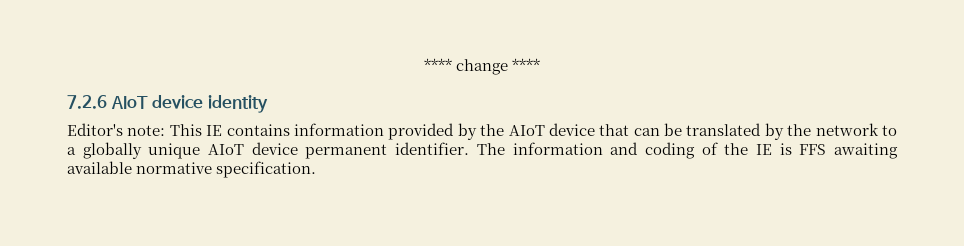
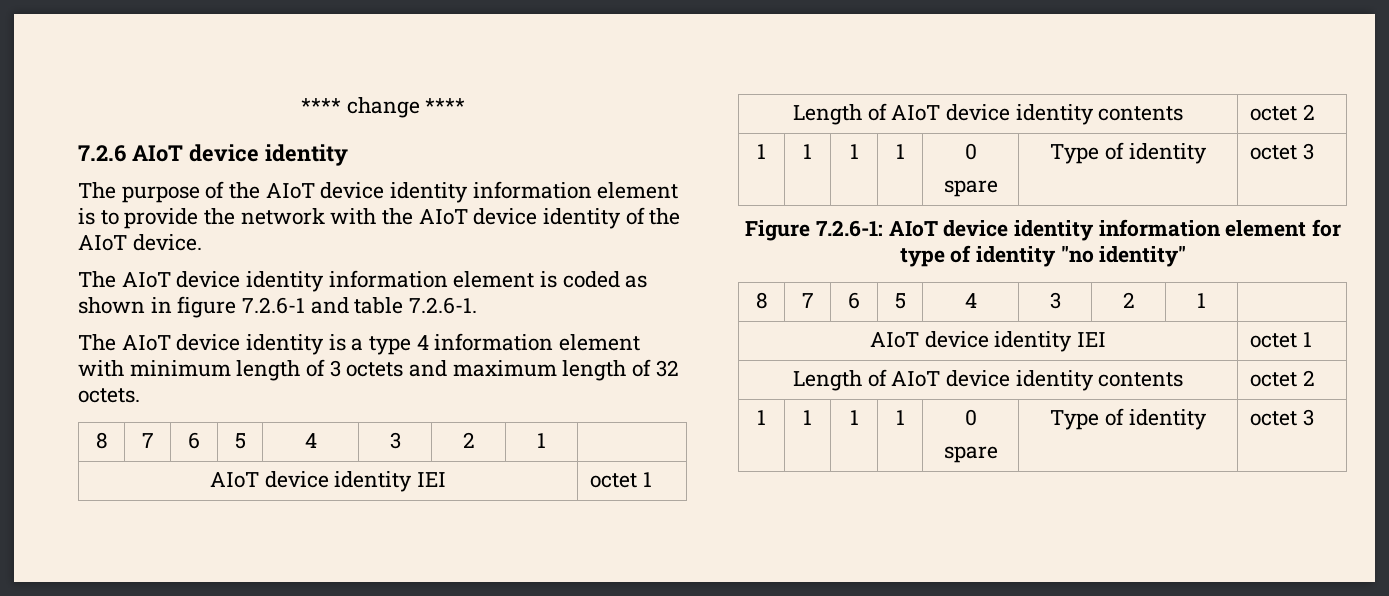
[67,123,898,140] [67,142,898,159] [67,161,317,178] Editor's note: This IE contains information provided by the AIoT device that can be translated by the network to a globally unique AIoT device permanent identifier. The information and coding of the IE is FFS awaiting available normative specification. -> [78,181,679,203] [78,207,681,229] [78,234,202,251] [78,270,648,292] [78,296,478,318] [78,333,641,355] [78,359,679,381] [78,388,140,403] [95,432,108,449] [141,433,154,448] [188,432,200,449] [234,433,246,449] [304,433,317,448] [389,432,401,449] [462,432,475,448] [537,433,546,448] [209,471,447,492] [590,472,652,488] [792,103,1184,125] [1250,104,1315,121] [757,144,766,159] [803,144,812,159] [849,144,859,159] [895,144,905,159] [964,143,977,160] [943,180,998,197] [1050,142,1207,164] [1250,143,1314,160] [745,219,1341,241] [899,245,1187,267] [755,292,768,309] [801,293,814,308] [848,292,860,309] [894,293,906,309] [964,293,977,308] [1049,292,1061,309] [1122,292,1135,308] [1197,293,1206,308] [869,331,1107,352] [1250,332,1312,348] [792,369,1184,391] [1250,370,1315,387] [757,410,766,425] [803,410,812,425] [849,410,859,425] [895,410,905,425] [964,409,977,426] [943,446,998,463] [1050,408,1207,430] [1250,409,1314,426] The purpose of the AIoT device identity information element is to provide the network with the AIoT device identity of the AIoT device. // The AIoT device identity information element is coded as shown in figure 7.2.6-1 and table 7.2.6-1. // The AIoT device identity is a type 4 information element with minimum length of 3 octets and maximum length of 32 octets. // 8 | 7 | 6 | 5 | 4 | 3 | 2 | 1 | // AIoT device identity IEI | octet 1 // Length of AIoT device identity contents | octet 2 // 1 | 1 | 1 | 1 | 0 // spare | Type of identity | octet 3 // Figure 7.2.6-1: AIoT device identity information element for type of identity "no identity" // 8 | 7 | 6 | 5 | 4 | 3 | 2 | 1 | // AIoT device identity IEI | octet 1 // Length of AIoT device identity contents | octet 2 // 1 | 1 | 1 | 1 | 0 // spare | Type of identity | octet 3

